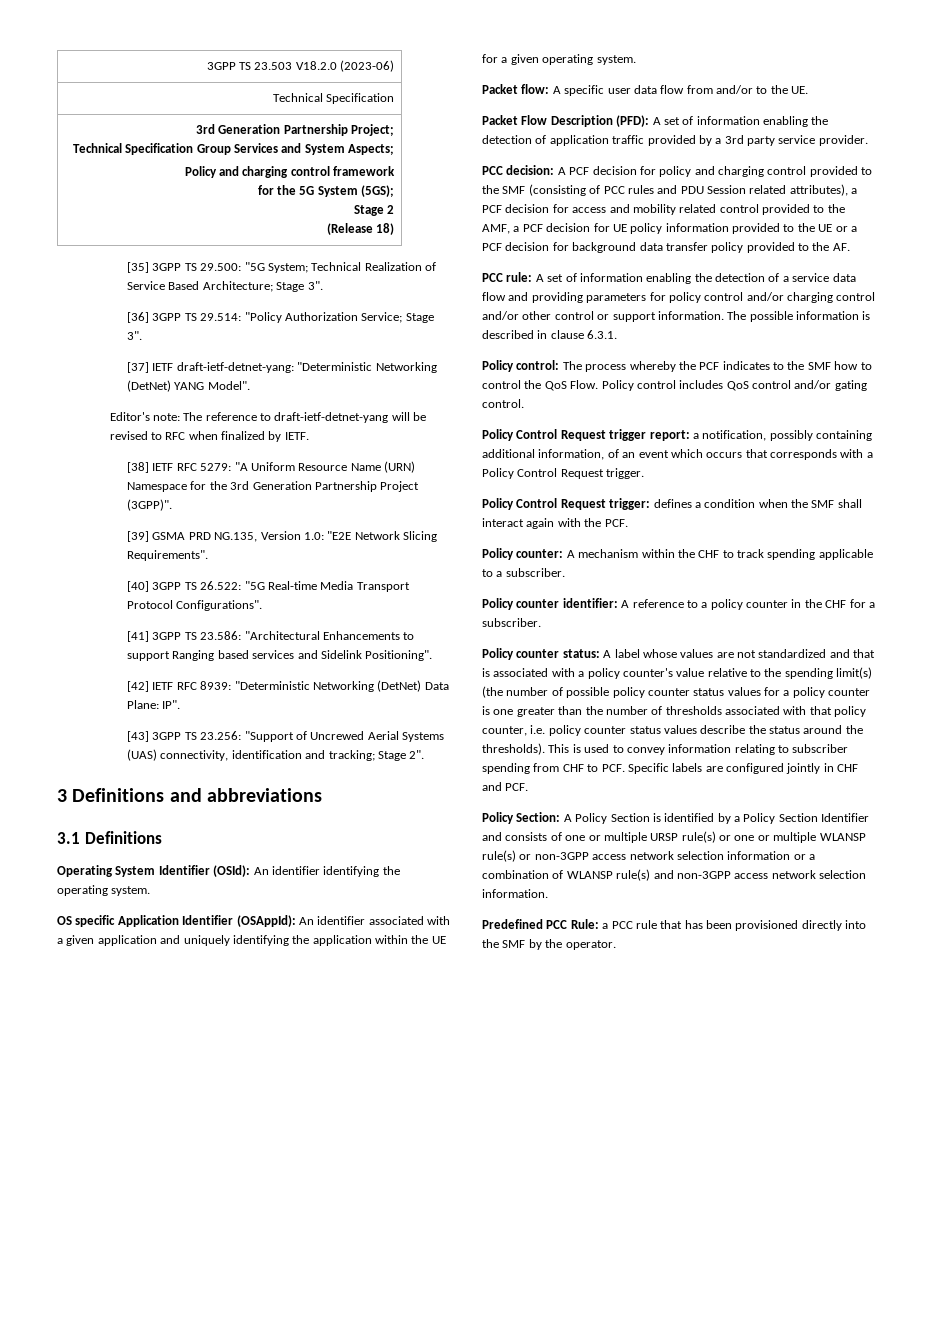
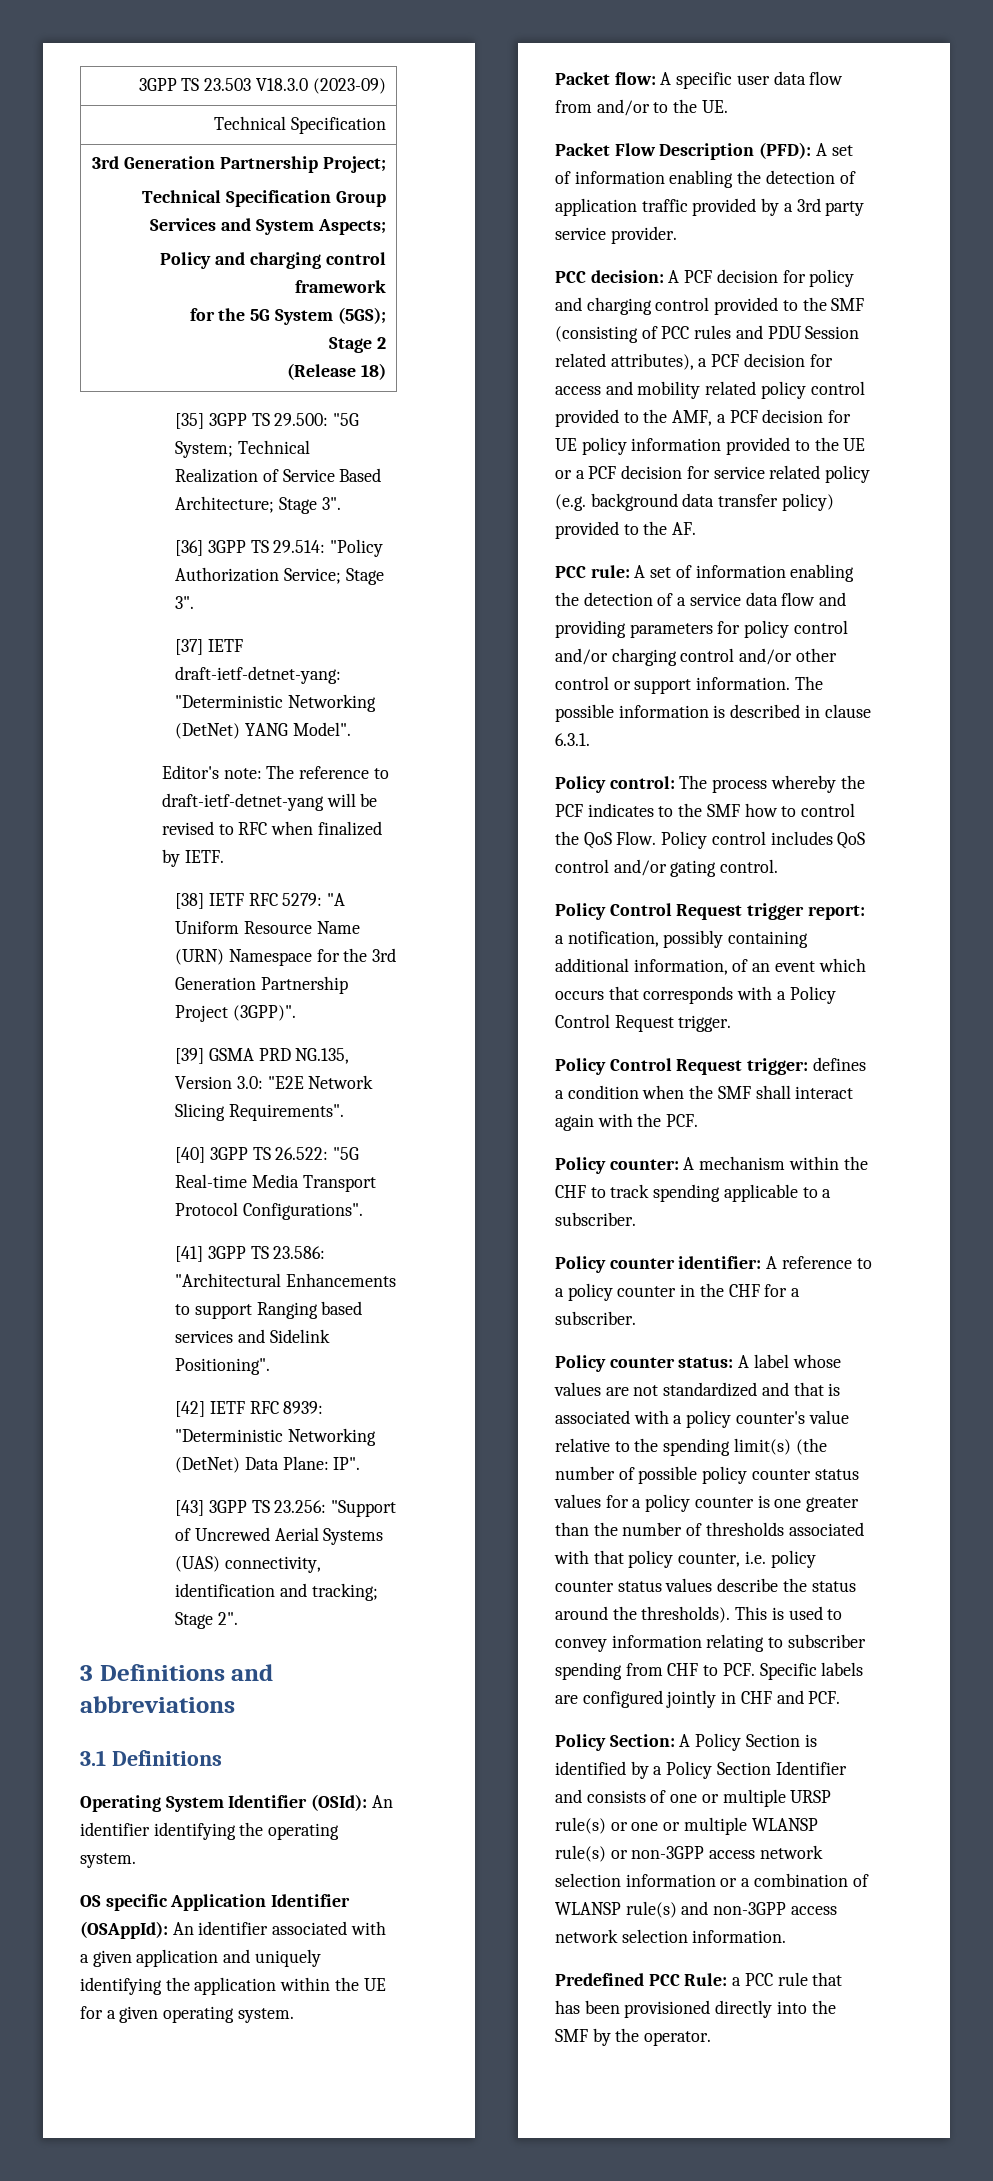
[295,60,395,72] V18.2.0 (2023-06) -> [255,78,386,94] V18.3.0 (2023-09)
[303,532,324,540] 1.0: -> [236,1076,263,1089] 3.0:
(717, 208) none -> [760,381,806,399] policy
(569, 246) none -> [713,465,871,483] [555,494,586,511] service related policy (e.g.
[711,242,744,253] policy -> [781,493,834,511] policy)

